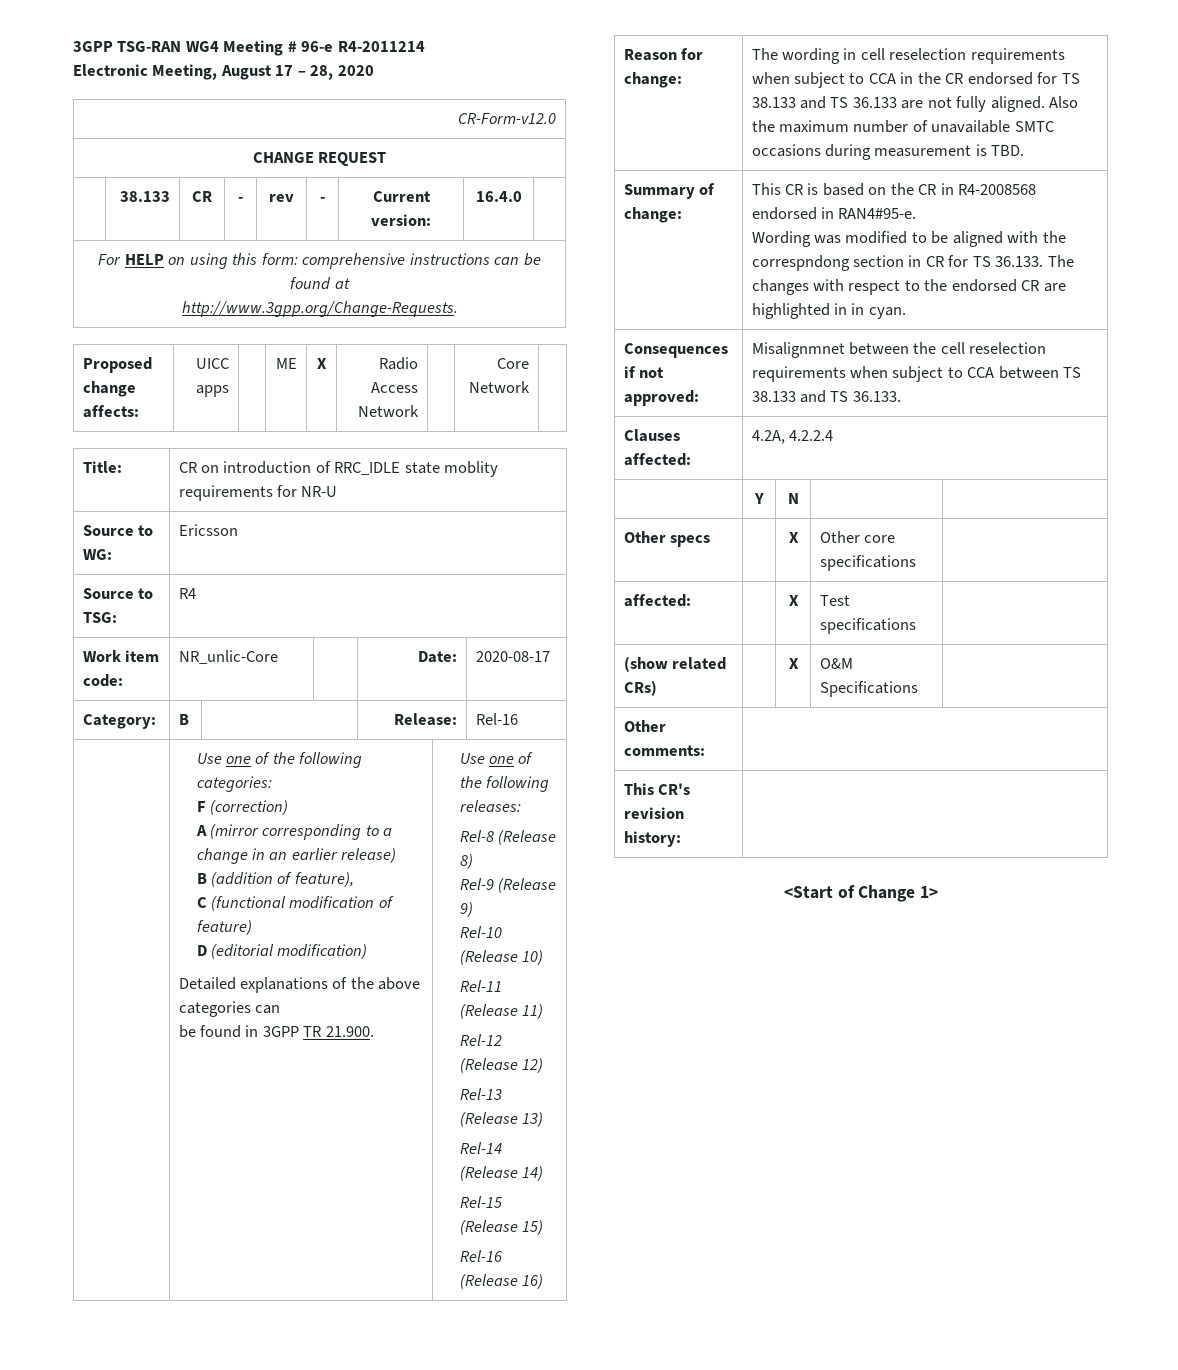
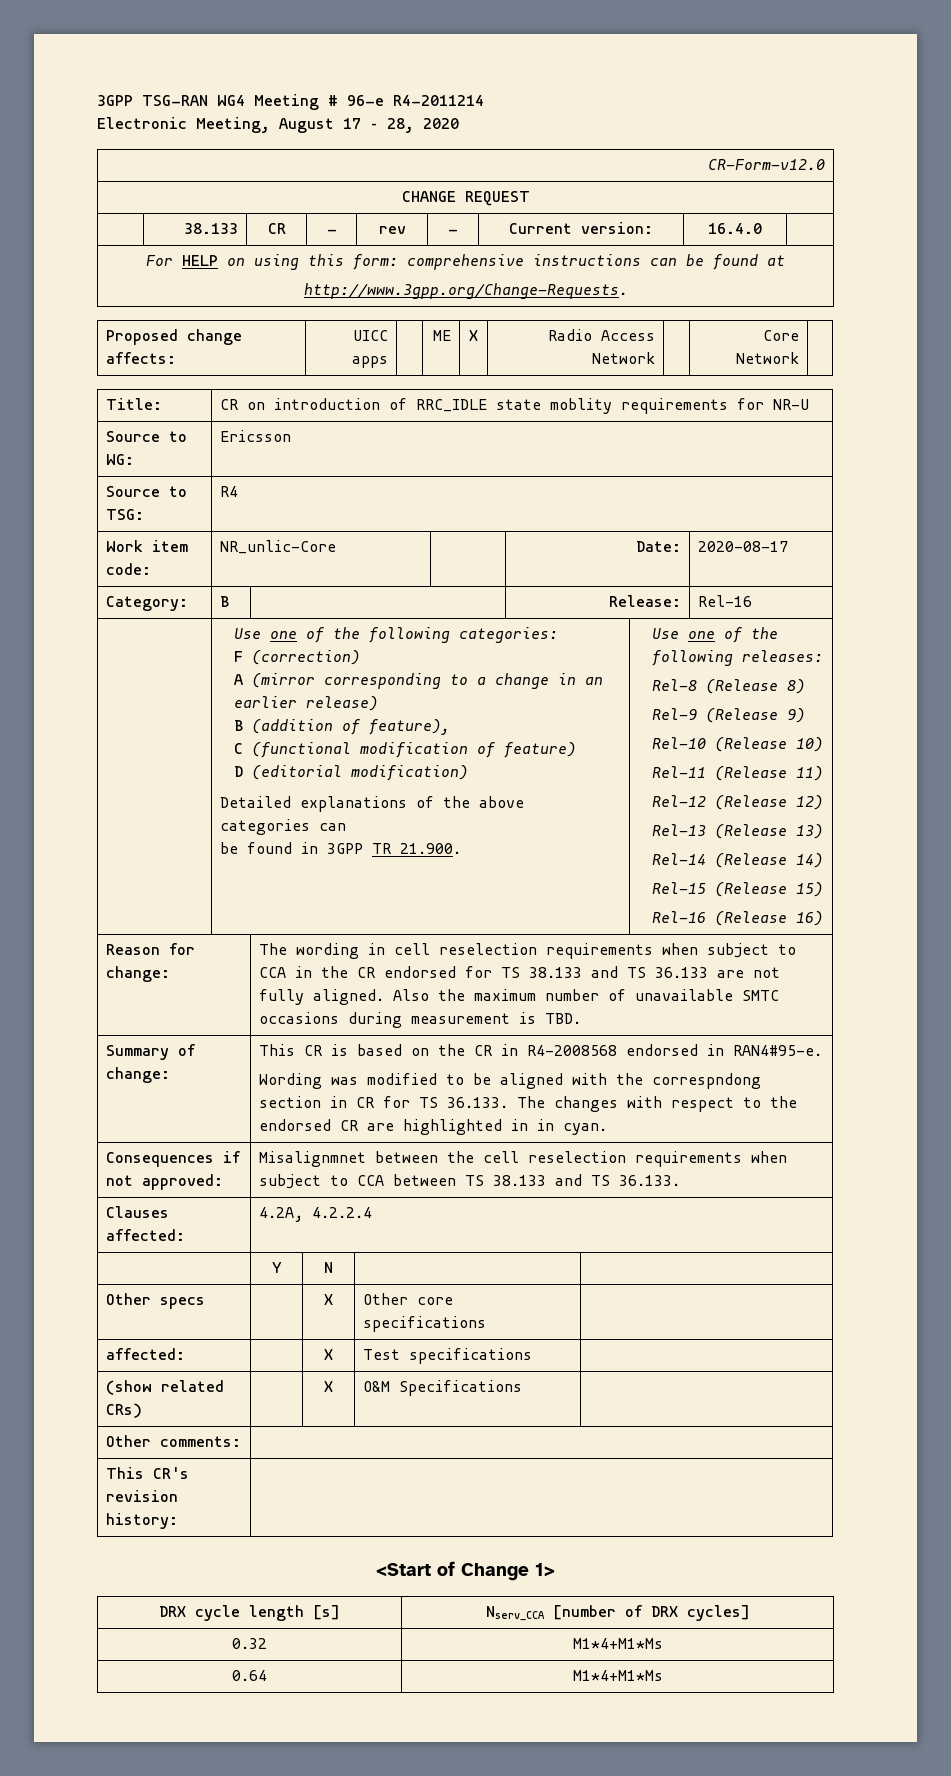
(939, 892) none -> [159,1605,340,1621] [485,1605,750,1621] [232,1638,267,1649] [572,1638,663,1649] [232,1670,267,1681] [572,1670,663,1681] // DRX cycle length [s] | Nserv_CCA [number of DRX cycles] // 0.32 | M1*4+M1*Ms // 0.64 | M1*4+M1*Ms

